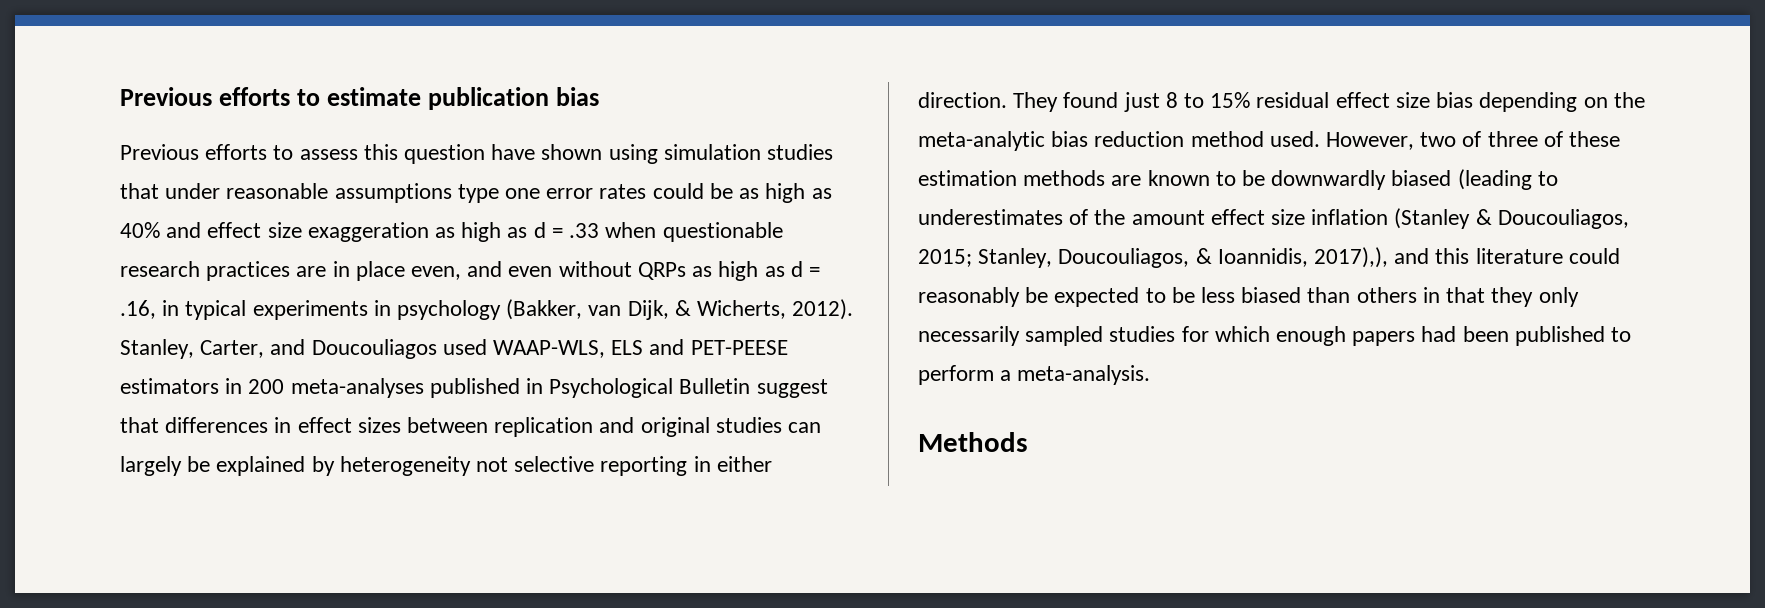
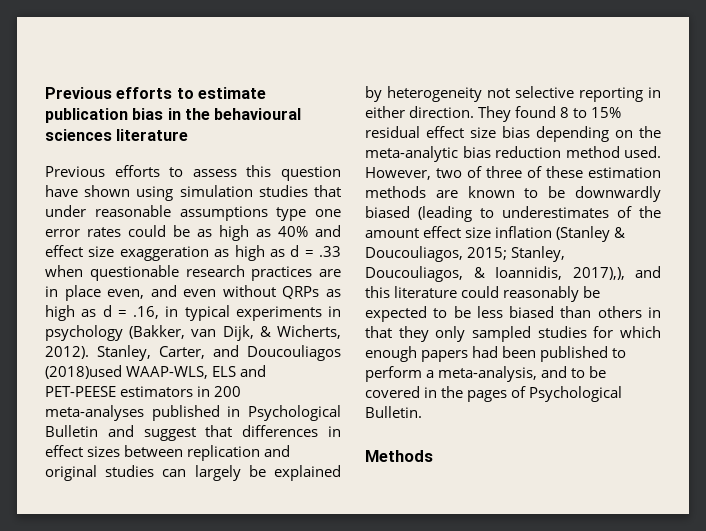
(600, 96) none -> [167,108,302,120] [45,129,189,141] in the behavioural sciences literature
[442,339,487,355] used -> [45,365,122,379] (2018)used
(751, 386) none -> [107,425,134,437] and
[1123,92,1160,112] just -> (557, 112) none
[918,326,1020,346] necessarily -> (466, 334) none
[1017,365,1151,385] meta-analysis. -> [438,366,607,382] [365,386,623,402] [365,406,422,418] meta-analysis, and to be covered in the pages of Psychological Bulletin.

